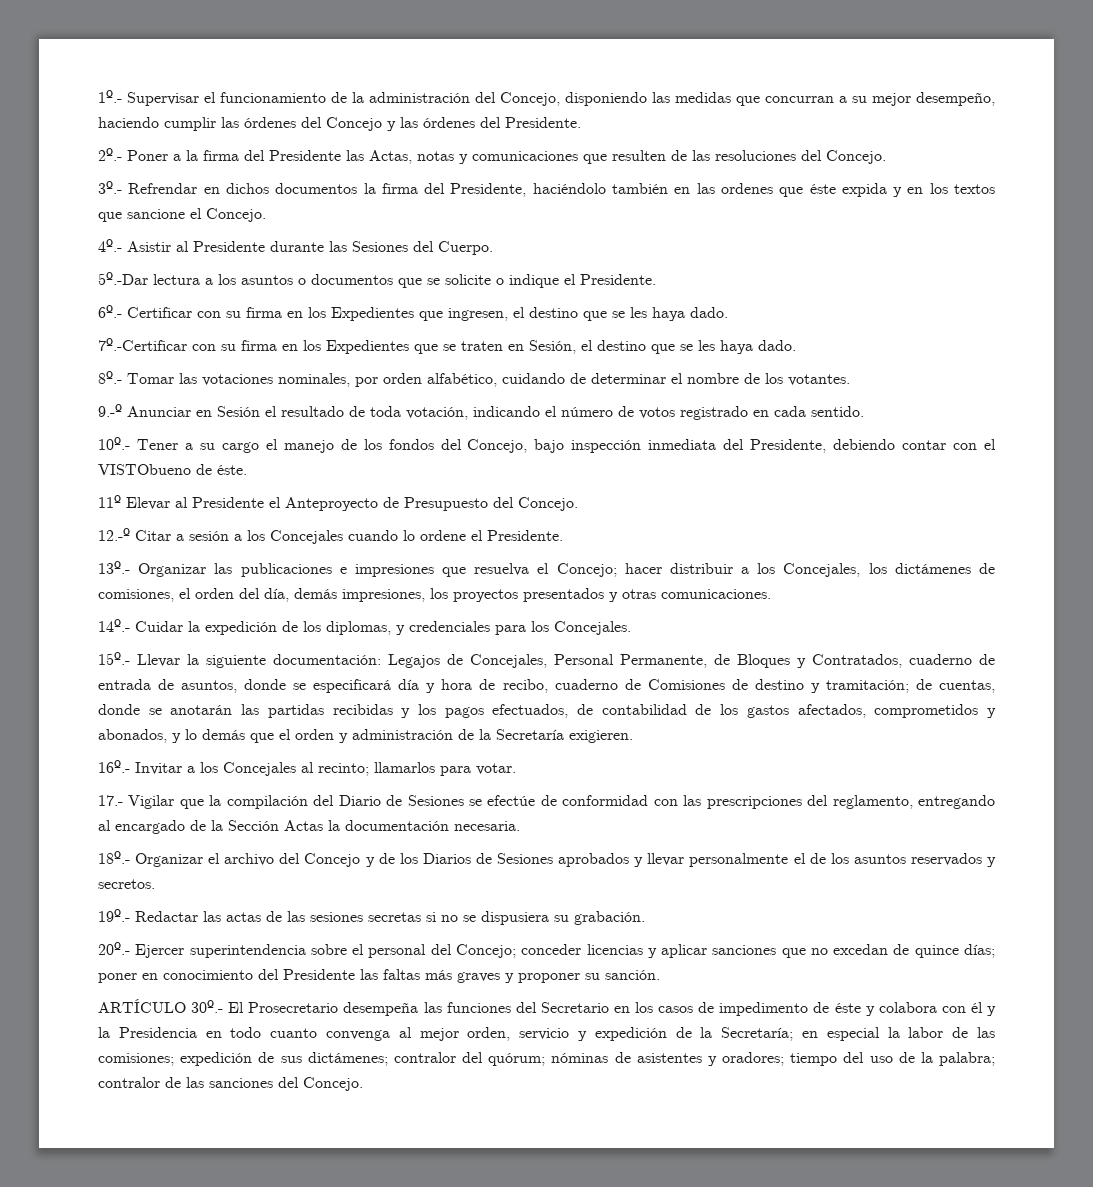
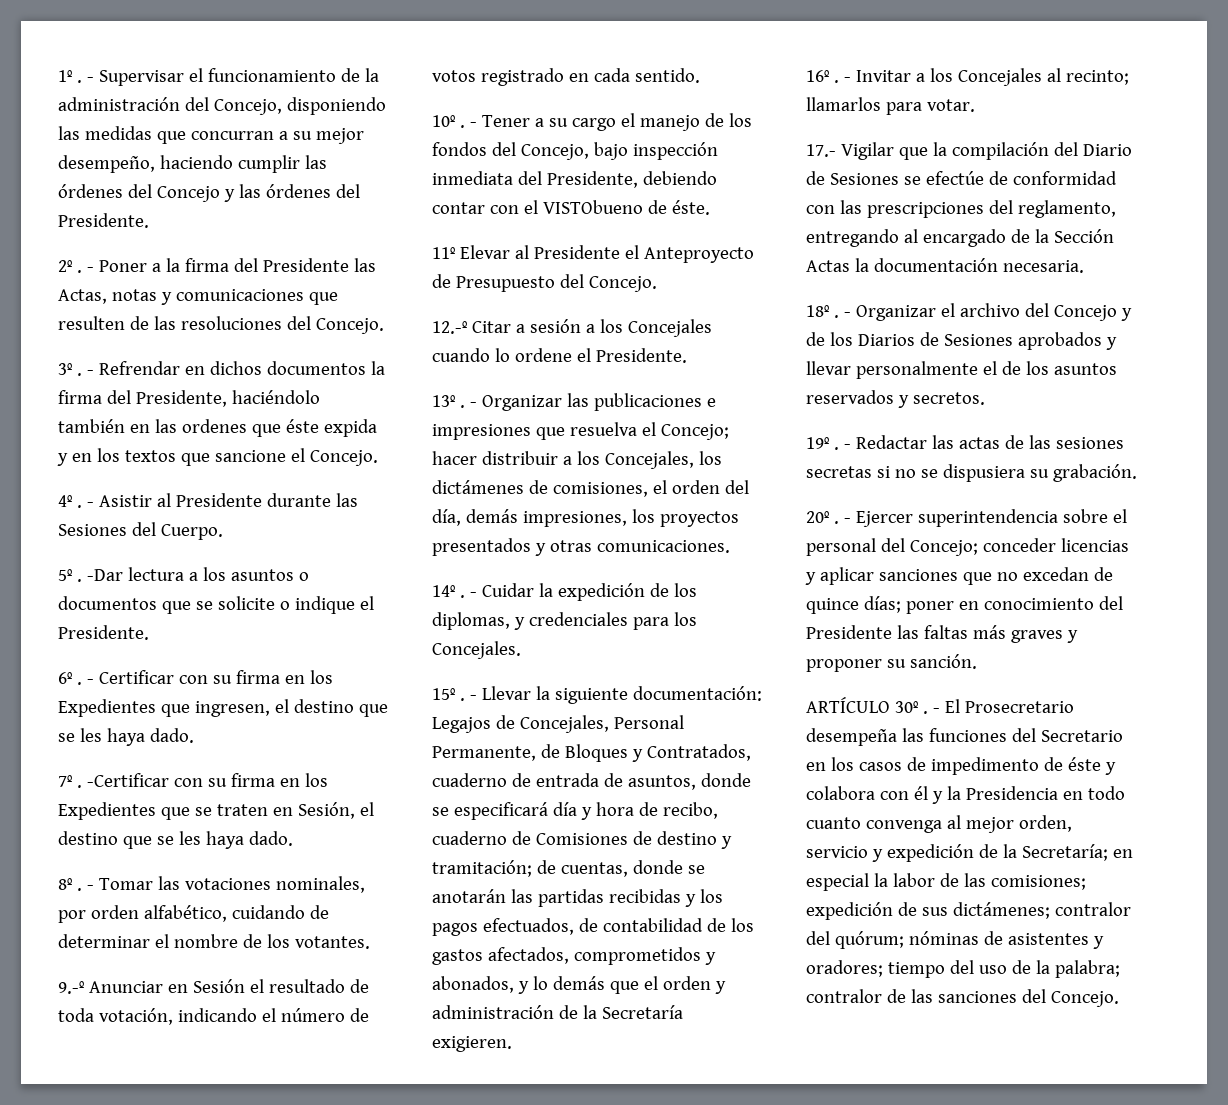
[98,90,122,103] 1º.- -> [58,70,94,83] 1º . -
[98,148,122,161] 2º.- -> [58,260,94,273] 2º . -
[98,181,122,194] 3º.- -> [58,363,94,376] 3º . -
[98,239,122,252] 4º.- -> [58,495,94,508] 4º . -
[98,272,148,285] 5º.-Dar -> [58,569,123,582] 5º . -Dar
[98,305,122,318] 6º.- -> [58,672,94,685] 6º . -
[98,338,187,351] 7º.-Certificar -> [58,773,169,788] 7º . -Certificar
[98,371,122,384] 8º.- -> [58,878,94,891] 8º . -
[98,437,130,450] 10º.- -> [432,115,477,128] 10º . -
[98,561,130,574] 13º.- -> [432,395,477,408] 13º . -
[98,619,130,632] 14º.- -> [432,585,477,598] 14º . -
[98,652,130,665] 15º.- -> [432,688,477,701] 15º . -
[98,760,130,773] 16º.- -> [806,70,851,83] 16º . -
[98,851,130,864] 18º.- -> [806,305,851,318] 18º . -
[98,909,130,922] 19º.- -> [806,437,851,450] 19º . -
[98,942,130,955] 20º.- -> [806,511,851,524] 20º . -
[191,1000,224,1013] 30º.- -> [894,701,940,714] 30º . -

